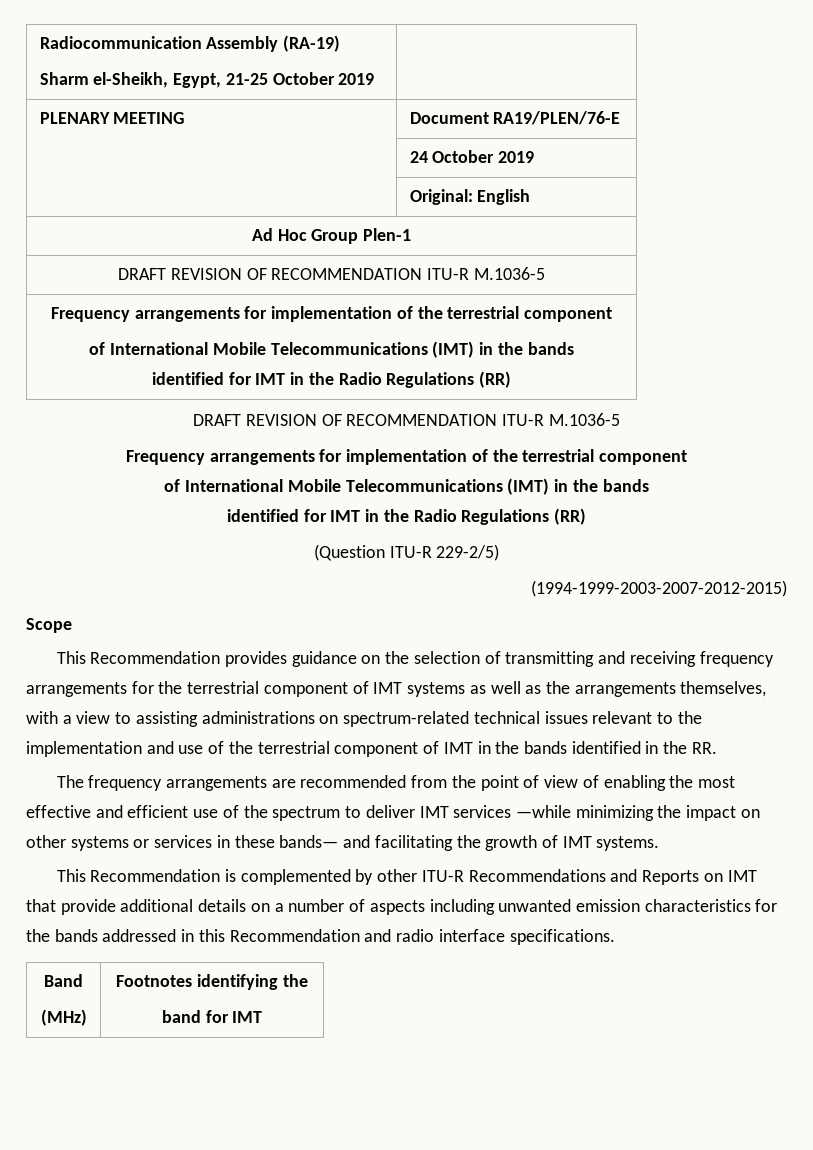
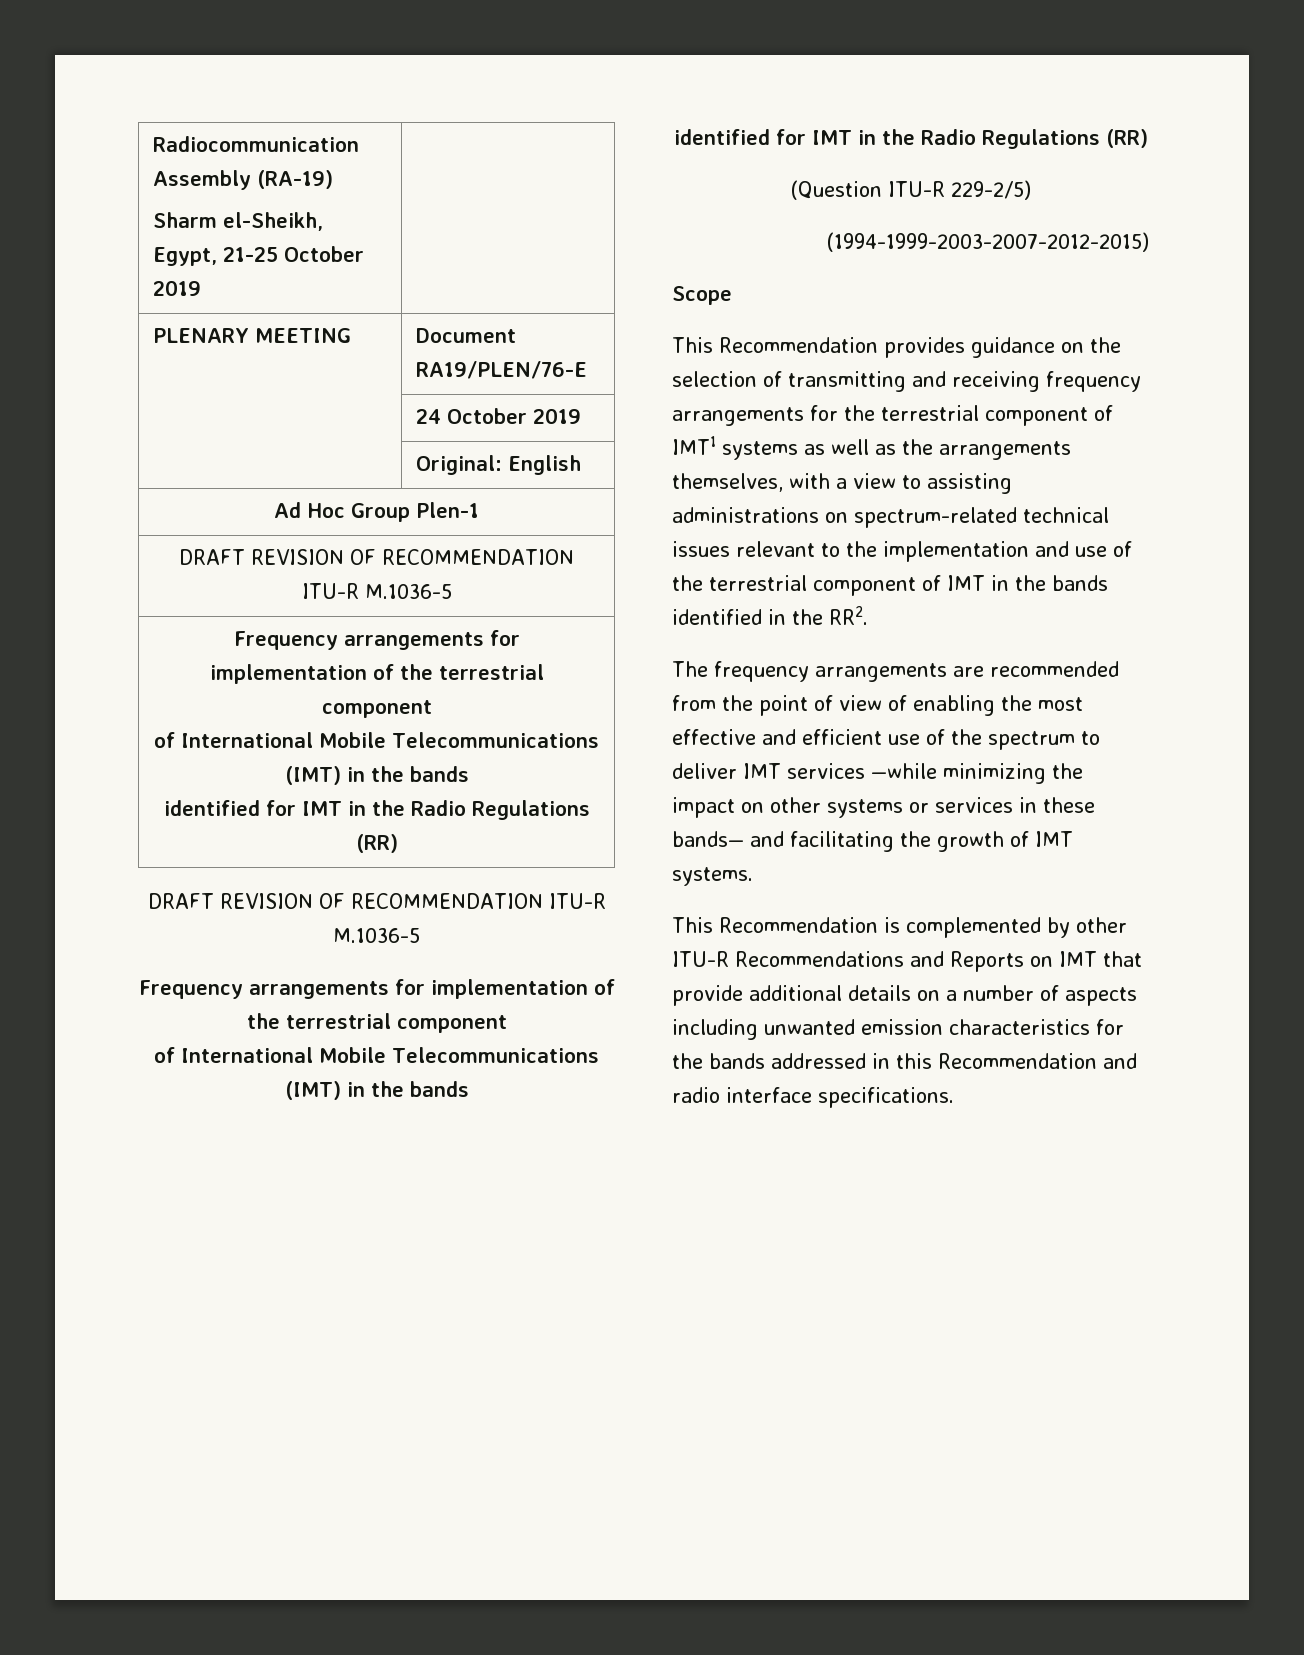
[373,682,403,694] IMT -> [672,436,716,455] IMT1
[691,742,717,754] RR. -> [829,606,868,625] RR2.
[44,974,83,987] [40,1009,87,1026] [116,974,308,990] [161,1010,263,1023] // Band // (MHz) | Footnotes identifying the // band for IMT -> (954, 1097) none

